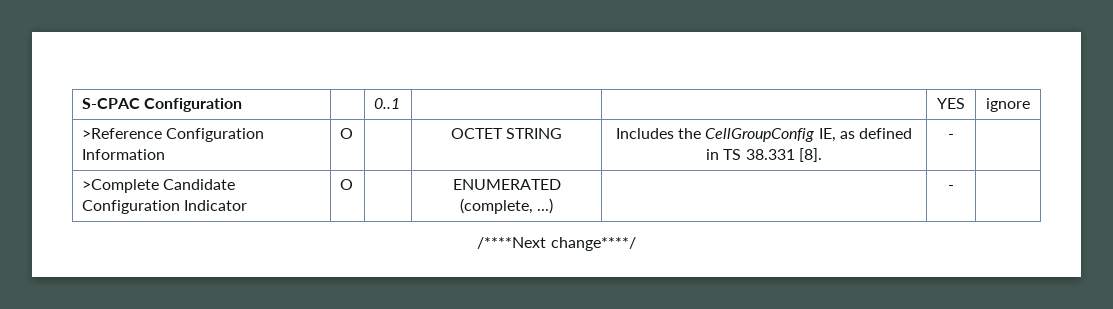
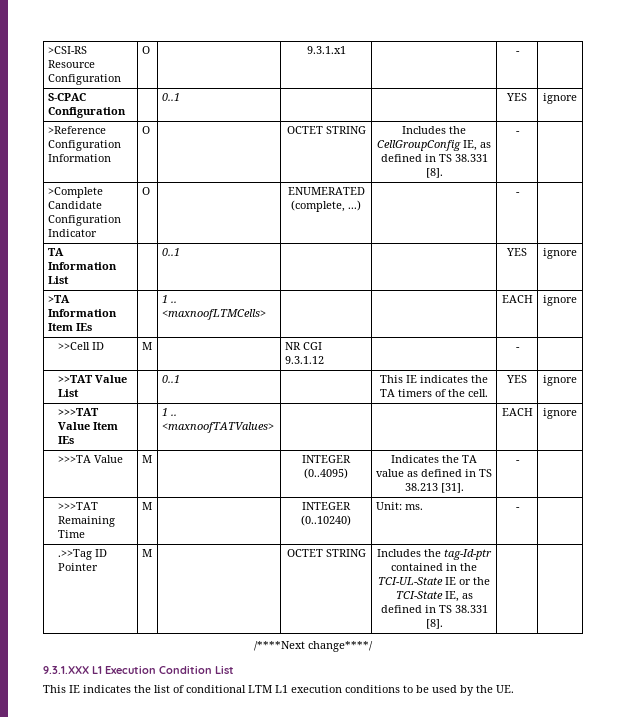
(81, 103) none -> [47,46,87,54] [47,60,95,68] [47,74,121,85] [141,46,150,54] [306,46,346,54] [515,51,520,54] >CSI-RS Resource Configuration | O | | 9.3.1.x1 | | - | //
[477,237,636,251] // /****Next change****/ -> [47,248,64,256] [47,262,117,270] [47,276,69,284] [161,248,180,256] [506,248,527,256] [543,248,577,259] [47,295,70,303] [47,309,117,317] [47,323,92,331] [161,295,177,303] [161,309,266,320] [501,295,533,303] [543,295,577,306] [58,342,105,350] [141,342,152,350] [284,342,322,350] [284,356,324,364] [515,347,520,350] [58,375,128,383] [58,389,80,397] [161,375,180,383] [380,375,488,383] [380,389,488,397] [506,375,527,383] [543,375,577,386] [58,408,100,416] [58,422,119,430] [58,436,75,444] [161,408,177,416] [161,422,274,433] [501,408,533,416] [543,408,577,419] [58,455,124,463] [141,455,152,463] [302,455,351,463] [304,468,348,479] [391,455,477,463] [376,469,492,477] [404,483,464,493] [515,460,520,463] [58,502,99,510] [58,516,116,527] [58,530,86,538] [141,502,152,510] [302,502,351,510] [301,515,351,526] [375,502,423,510] [515,507,520,510] [58,549,108,560] [58,563,99,571] [141,549,152,557] [286,549,366,557] [377,549,492,560] [391,563,477,571] [378,577,490,585] [395,591,473,602] [380,605,488,613] [425,619,443,629] [254,641,373,652] [43,665,234,674] [43,685,514,696] // TA Information List | | 0..1 | | | YES | ignore // >TA Information Item IEs | | 1 .. <maxnoofLTMCells> | | | EACH | ignore // >>Cell ID | M | | NR CGI // 9.3.1.12 | | - | // >>TAT Value List | | 0..1 | | This IE indicates the TA timers of the cell. | YES | ignore // >>>TAT Value Item IEs | | 1 .. <maxnoofTATValues> | | | EACH | ignore // >>>TA Value | M | | INTEGER (0..4095) | Indicates the TA value as defined in TS 38.213 [31]. | - | // >>>TAT Remaining Time | M | | INTEGER (0..10240) | Unit: ms. | - | // .>>Tag ID Pointer | M | | OCTET STRING | Includes the tag-Id-ptr contained in the TCI-UL-State IE or the TCI-State IE, as defined in TS 38.331 [8]. | | // /****Next change****/ // 9.3.1.XXX L1 Execution Condition List // This IE indicates the list of conditional LTM L1 execution conditions to be used by the UE.

